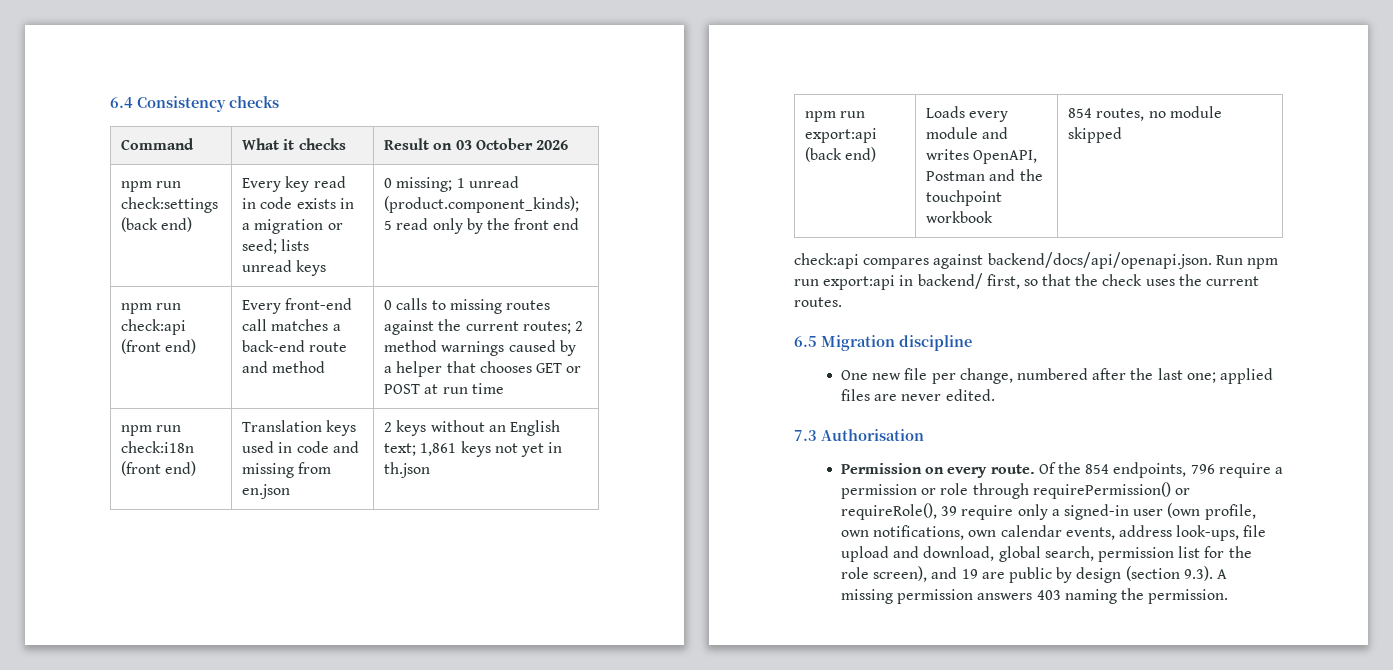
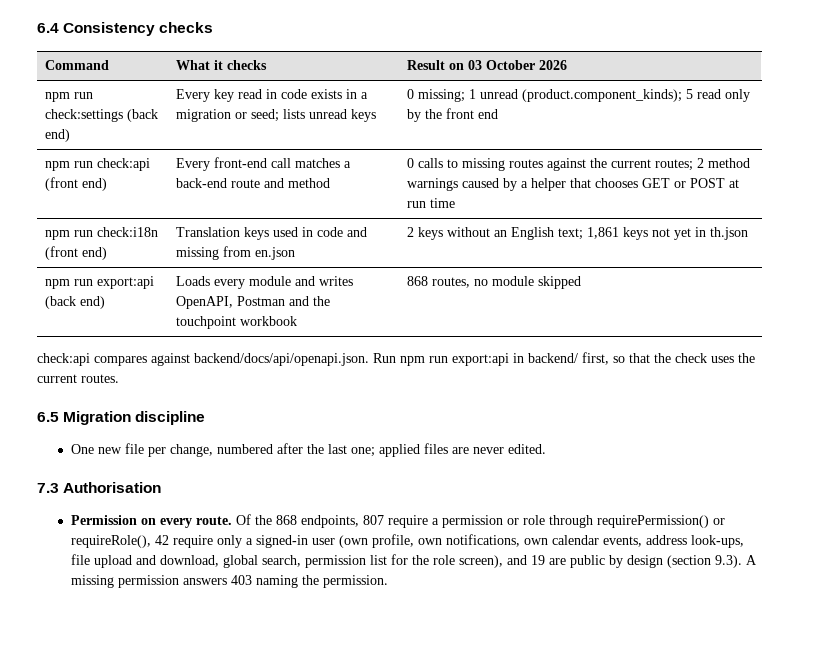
[1068,108,1093,118] 854 -> [406,276,428,286] 868
[1085,462,1215,478] 854 endpoints, 796 -> [275,515,384,528] 868 endpoints, 807
[941,506,958,516] 39 -> [154,535,169,545] 42

